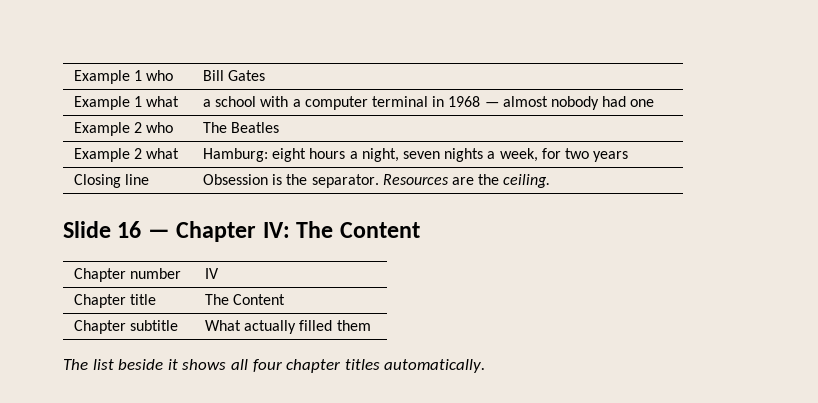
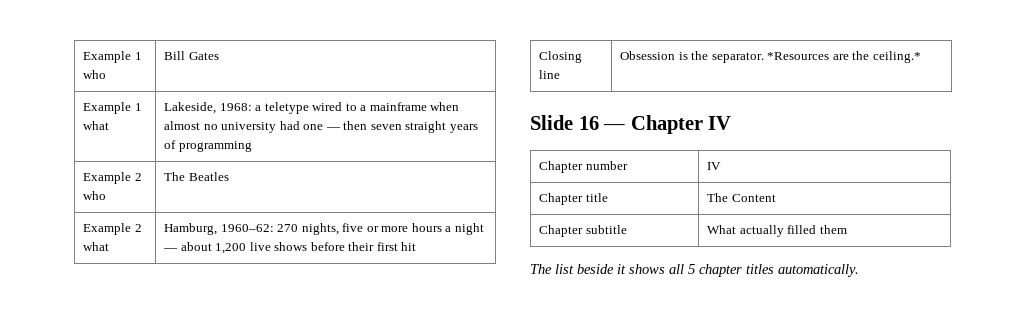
[203,96,655,110] a school with a computer terminal in 1968 — almost nobody had one -> [164,102,460,114] [164,121,478,133] [164,140,252,152] Lakeside, 1968: a teletype wired to a mainframe when almost no university had one — then seven straight years of programming
[203,148,629,162] Hamburg: eight hours a night, seven nights a week, for two years -> [164,223,484,235] [163,242,417,254] Hamburg, 1960–62: 270 nights, five or more hours a night — about 1,200 live shows before their first hit
[382,174,449,185] Resources -> [767,52,830,60] *Resources
[503,174,551,188] ceiling. -> [872,51,921,63] ceiling.*
[262,221,420,238] IV: The Content -> [708,116,732,130] IV
[252,359,282,372] four -> [688,264,695,274] 5

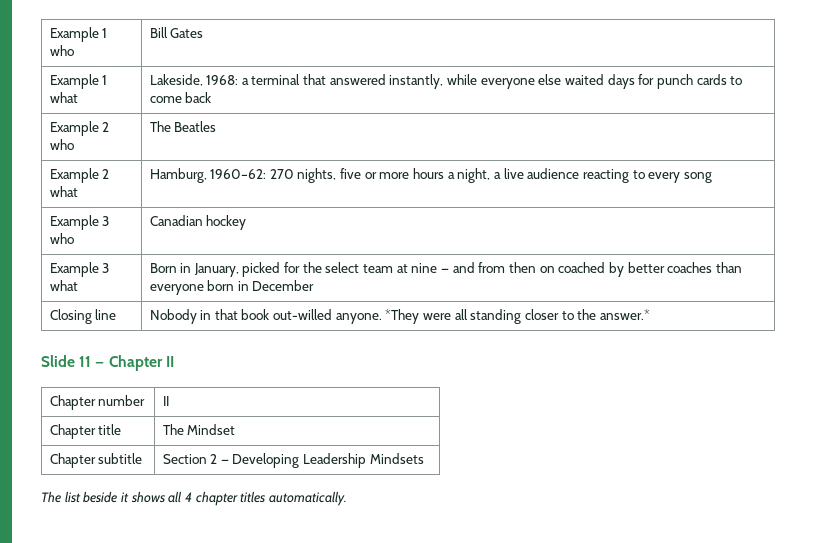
[264,102,460,114] [164,121,478,133] [164,140,252,152] teletype wired to a mainframe when almost no university had one — then seven straight years of programming -> [251,74,743,89] [149,92,212,103] terminal that answered instantly, while everyone else waited days for punch cards to come back
[454,223,484,235] [163,242,417,254] [539,51,583,63] [539,70,561,79] [620,51,921,63] night — about 1,200 live shows before their first hit // Closing line | Obsession is the separator. *Resources are the ceiling.* -> [457,168,712,183] [49,215,110,230] [49,233,74,244] [149,215,247,230] [49,262,110,277] [49,280,78,291] [149,262,742,277] [149,280,315,295] [49,309,117,324] [149,309,650,324] night, a live audience reacting to every song // Example 3 who | Canadian hockey // Example 3 what | Born in January, picked for the select team at nine — and from then on coached by better coaches than everyone born in December // Closing line | Nobody in that book out-willed anyone. *They were all standing closer to the answer.*
[578,116,599,130] 16 -> [79,356,92,367] 11
[708,116,732,130] IV -> [165,356,174,367] II
[707,162,722,170] IV -> [162,396,169,406] II
[731,194,776,202] Content -> [187,424,236,435] Mindset
[707,225,847,237] What actually filled them -> [162,453,424,468] Section 2 — Developing Leadership Mindsets
[688,264,695,274] 5 -> [184,492,192,502] 4

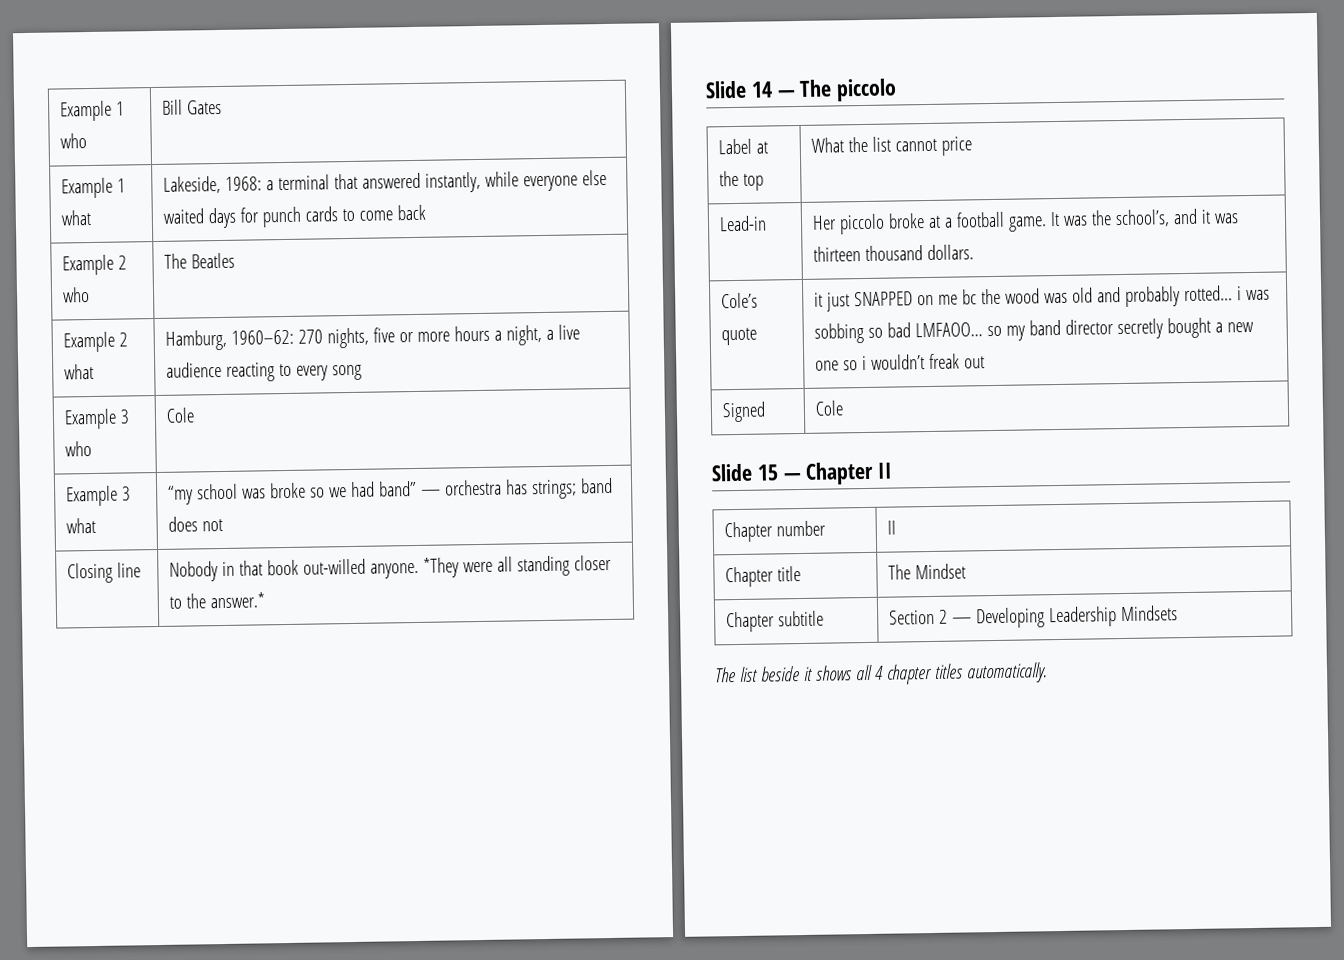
[149,215,247,230] Canadian hockey -> [166,407,196,423] Cole
[149,262,742,277] [149,280,315,295] Born in January, picked for the select team at nine — and from then on coached by better coaches than everyone born in December -> [168,477,613,505] [168,516,224,532] “my school was broke so we had band” — orchestra has strings; band does not
[79,356,92,367] 11 -> [750,78,898,102] [718,138,769,155] [719,170,765,191] [811,136,972,156] [719,215,768,232] [812,208,1239,235] [813,244,975,262] [721,292,759,309] [721,327,758,346] [814,285,1270,312] [814,317,1254,344] [815,353,985,371] [722,401,767,423] [815,400,845,416] [711,463,779,482] 14 — The piccolo // Label at the top | What the list cannot price // Lead-in | Her piccolo broke at a football game. It was the school’s, and it was thirteen thousand dollars. // Cole’s quote | it just SNAPPED on me bc the wood was old and probably rotted… i was sobbing so bad LMFAOO… so my band director secretly bought a new one so i wouldn’t freak out // Signed | Cole // Slide 15

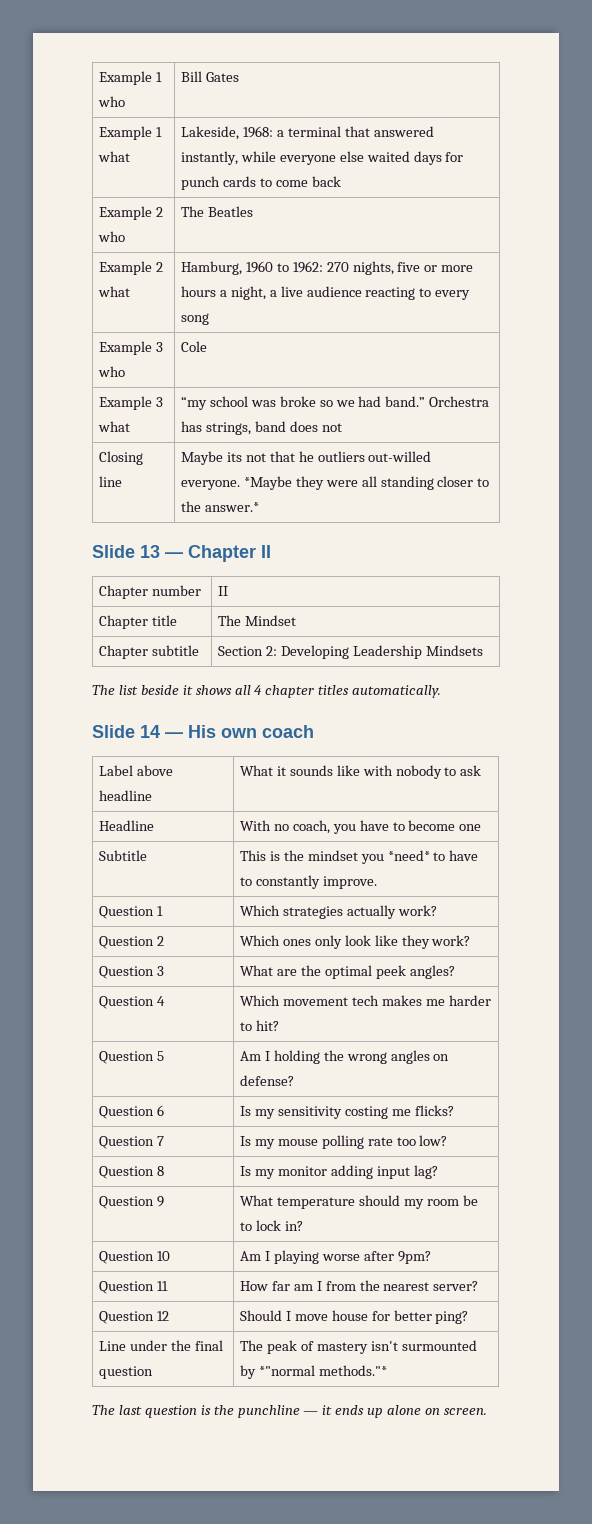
[231,329,295,345] 1960–62: -> [245,261,323,273] 1960 to 1962:
[377,479,577,500] band” — orchestra has strings; -> [385,396,490,407] [180,421,251,435] band.” Orchestra has strings,
[169,557,459,582] Nobody in that book out-willed anyone. *They -> [180,451,432,465] [180,476,324,490] Maybe its not that he outliers out-willed everyone. *Maybe they
[750,78,898,102] [718,138,769,155] [719,170,765,191] [811,136,972,156] [719,215,768,232] [812,208,1239,235] [813,244,975,262] [721,292,759,309] [721,327,758,346] [814,285,1270,312] [814,317,1254,344] [815,353,985,371] [722,401,767,423] [815,400,845,416] [711,463,779,482] 14 — The piccolo // Label at the top | What the list cannot price // Lead-in | Her piccolo broke at a football game. It was the school’s, and it was thirteen thousand dollars. // Cole’s quote | it just SNAPPED on me bc the wood was old and probably rotted… i was sobbing so bad LMFAOO… so my band director secretly bought a new one so i wouldn’t freak out // Signed | Cole // Slide 15 -> [140,545,160,558] 13
[939,609,973,624] 2 — -> [265,646,277,656] 2:
(1048, 673) none -> [92,725,314,738] [98,765,173,776] [98,790,152,801] [239,765,482,779] [98,820,154,831] [239,820,482,834] [98,850,147,861] [239,850,479,864] [239,875,377,889] [98,906,163,919] [239,905,437,919] [98,936,164,949] [239,935,471,949] [98,966,164,979] [239,965,455,979] [98,996,165,1009] [239,995,491,1006] [239,1020,279,1031] [98,1051,164,1064] [239,1050,450,1064] [239,1075,294,1086] [98,1105,164,1119] [239,1105,454,1119] [98,1136,164,1149] [239,1135,448,1149] [98,1166,164,1179] [239,1165,438,1179] [98,1196,164,1209] [239,1195,478,1209] [239,1220,303,1231] [98,1251,170,1264] [239,1250,431,1264] [98,1281,168,1294] [239,1280,479,1291] [98,1311,169,1324] [239,1310,469,1324] [98,1340,223,1351] [98,1366,153,1379] [239,1340,477,1354] [239,1365,387,1379] [92,1405,487,1418] // Slide 14 — His own coach // Label above headline | What it sounds like with nobody to ask // Headline | With no coach, you have to become one // Subtitle | This is the mindset you *need* to have to constantly improve. // Question 1 | Which strategies actually work? // Question 2 | Which ones only look like they work? // Question 3 | What are the optimal peek angles? // Question 4 | Which movement tech makes me harder to hit? // Question 5 | Am I holding the wrong angles on defense? // Question 6 | Is my sensitivity costing me flicks? // Question 7 | Is my mouse polling rate too low? // Question 8 | Is my monitor adding input lag? // Question 9 | What temperature should my room be to lock in? // Question 10 | Am I playing worse after 9pm? // Question 11 | How far am I from the nearest server? // Question 12 | Should I move house for better ping? // Line under the final question | The peak of mastery isn't surmounted by *"normal methods."* // The last question is the punchline — it ends up alone on screen.

